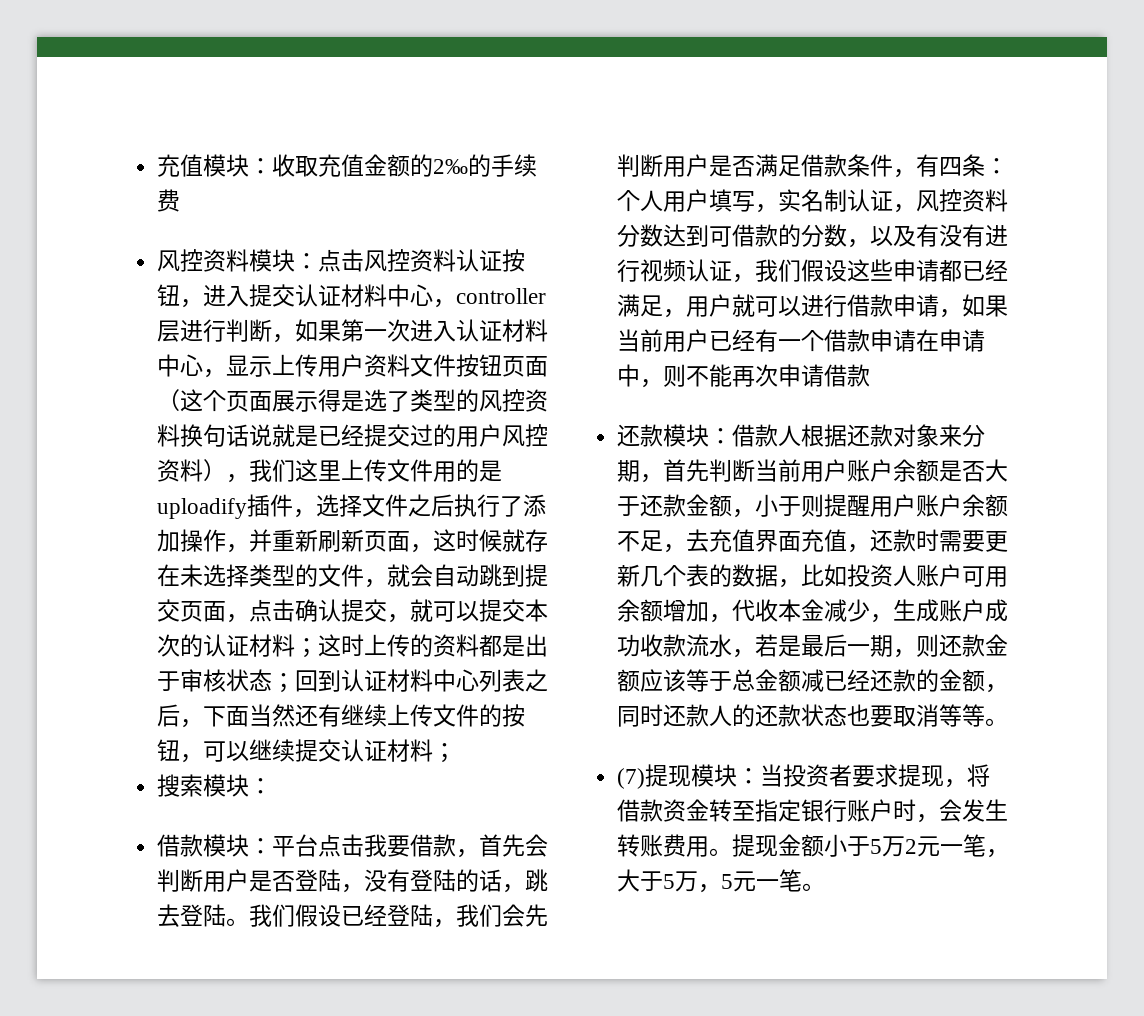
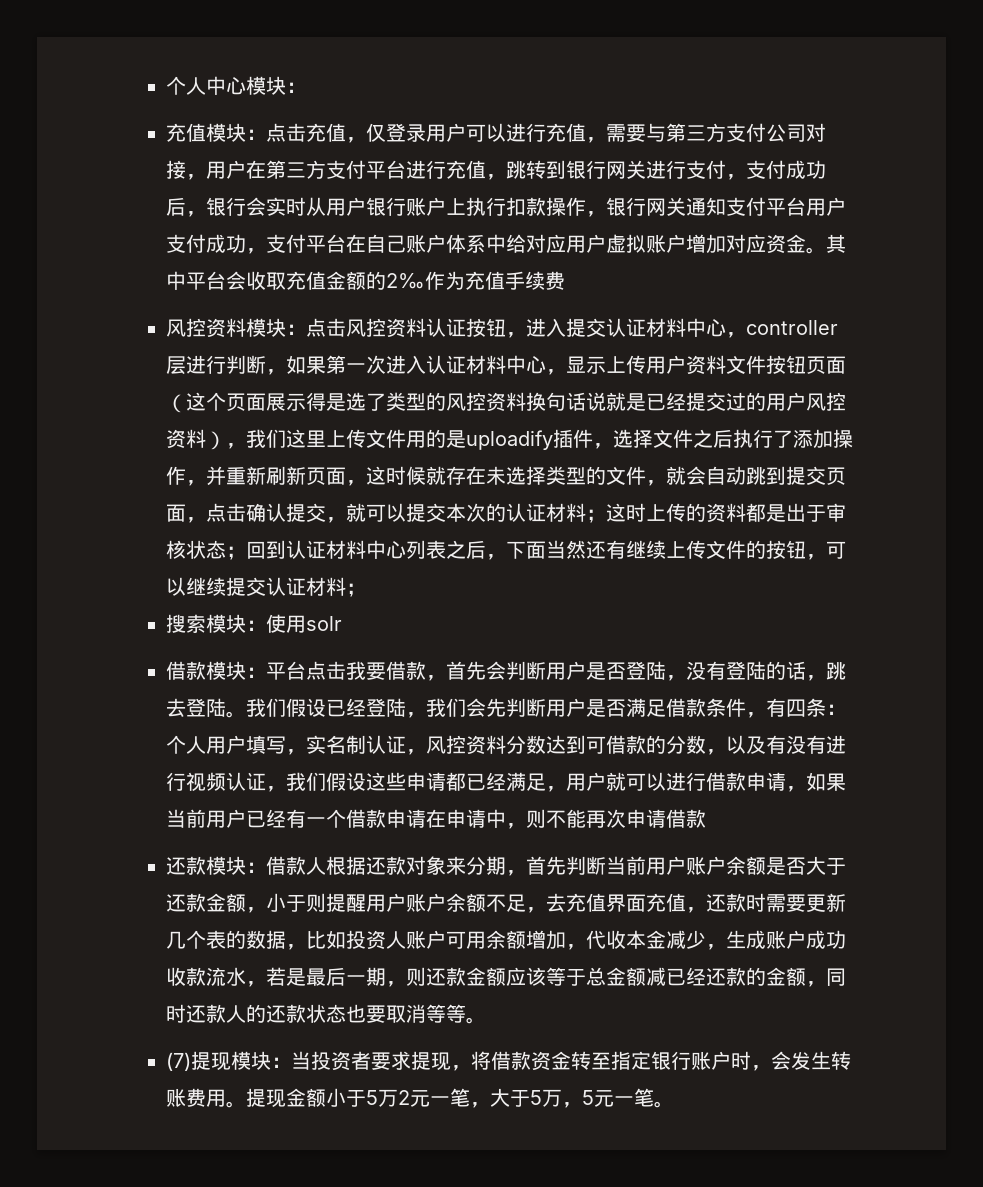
[157,154,273,177] 充值模块： -> [166,76,306,95] [166,123,826,143] [166,160,826,180] [166,197,846,217] [166,234,846,254] [166,271,246,290] 个人中心模块： // 充值模块：点击充值，仅登录用户可以进行充值，需要与第三方支付公司对接，用户在第三方支付平台进行充值，跳转到银行网关进行支付，支付成功后，银行会实时从用户银行账户上执行扣款操作，银行网关通知支付平台用户支付成功，支付平台在自己账户体系中给对应用户虚拟账户增加对应资金。其中平台会
[468,154,492,177] 的 -> [425,271,505,290] 作为充值
(273, 786) none -> [266,614,342,633] 使用solr

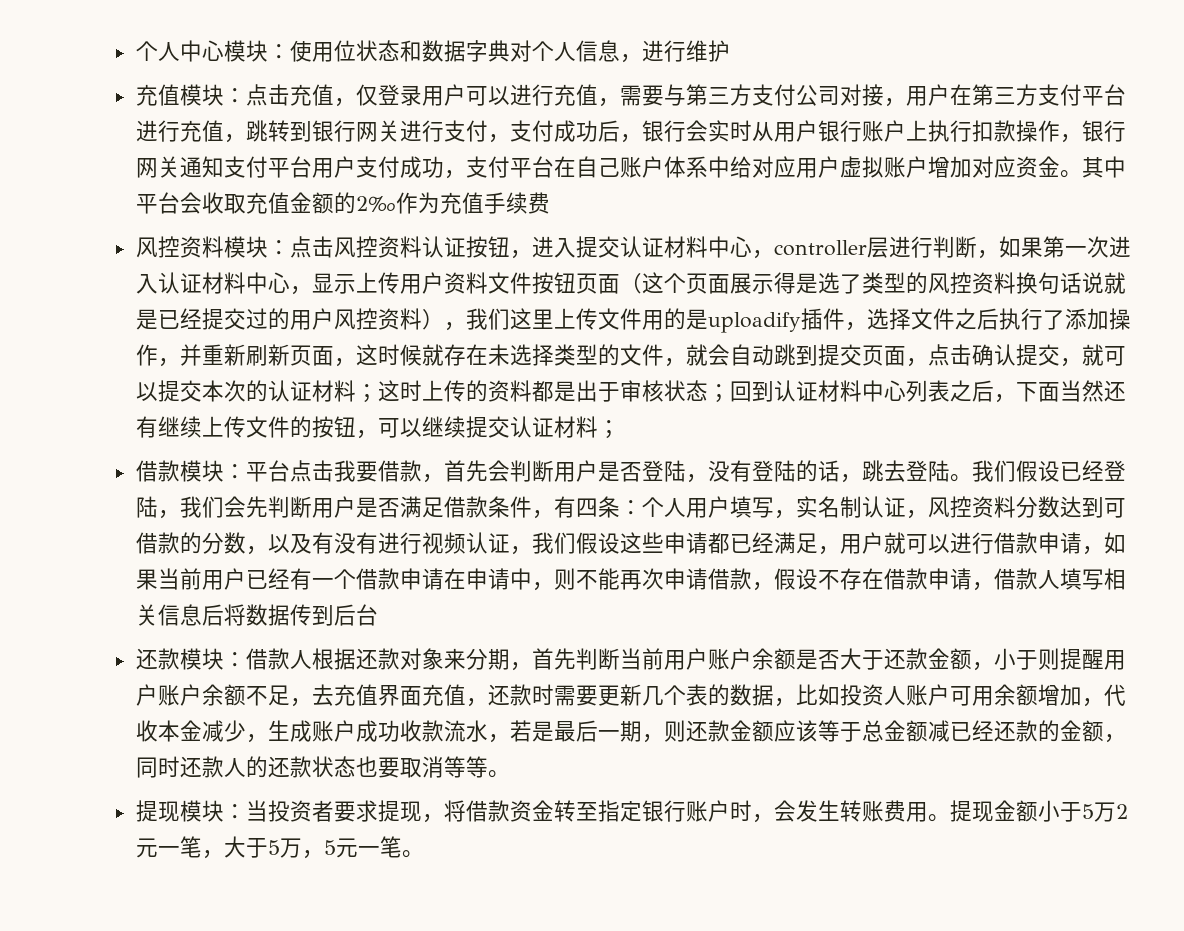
(306, 87) none -> [289,40,730,63] 使用位状态和数据字典对个人信息，进行维护
[166,614,342,633] // 搜索模块：使用solr -> (620, 429) none
(706, 818) none -> [751,568,1126,591] [135,604,378,626] ，假设不存在借款申请，借款人填写相关信息后将数据传到后台
[166,1052,191,1071] (7) -> (510, 774) none

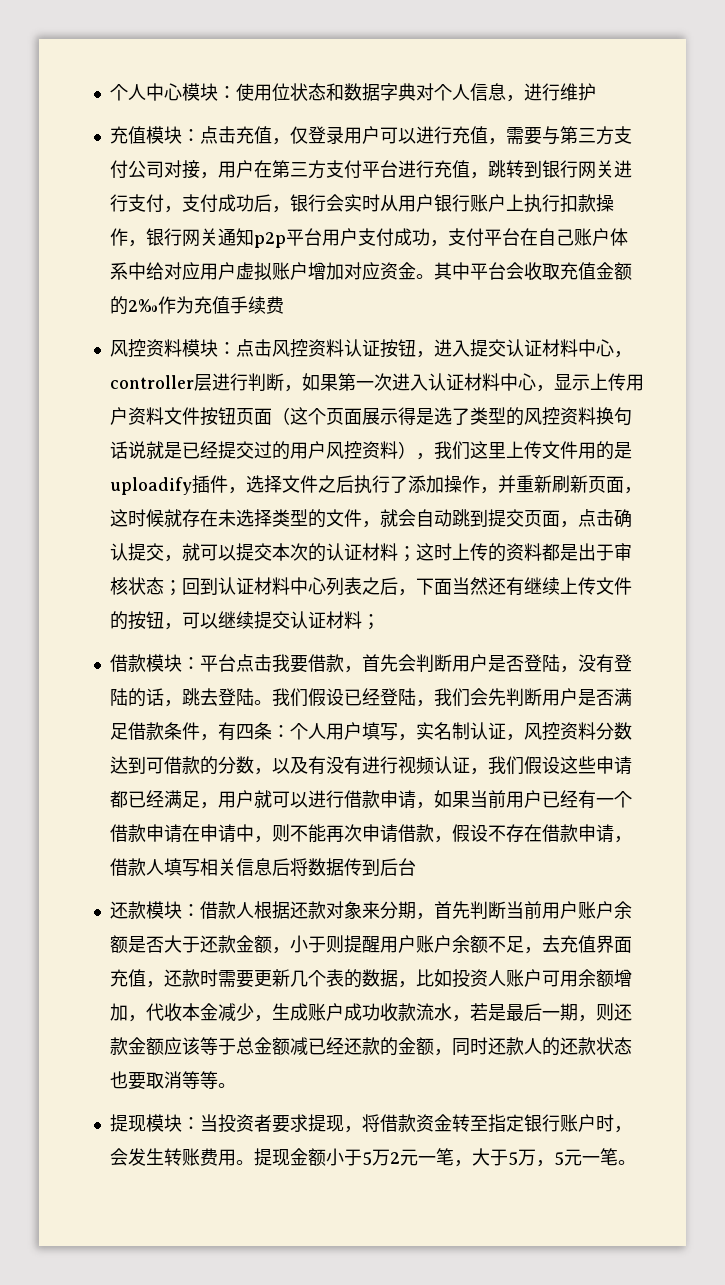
[223,156,268,178] 支付 -> [253,232,286,248] p2p

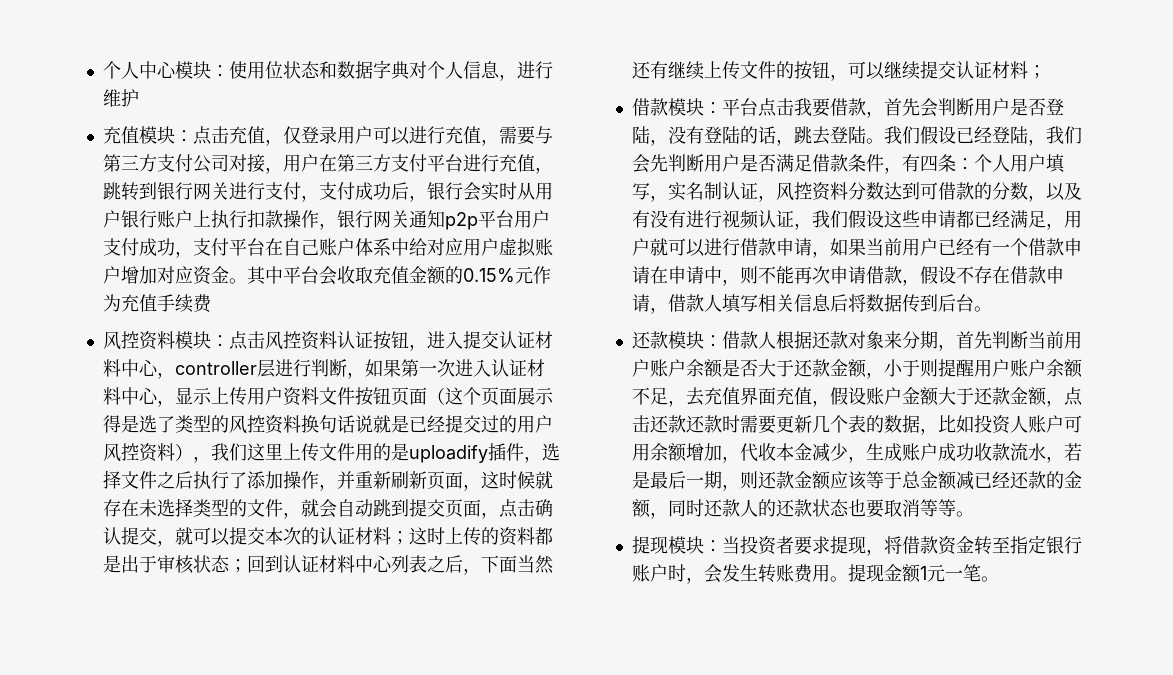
[127,299,158,312] 2‰ -> [462,266,533,284] 0.15%元
(416, 867) none -> [973,306,992,312] 。
(164, 984) none -> [829,387,1083,407] [631,415,686,433] 假设账户金额大于还款金额，点击还款
[325,1148,564,1167] 小于5万2元一笔，大于5万，5 -> [919,566,927,580] 1

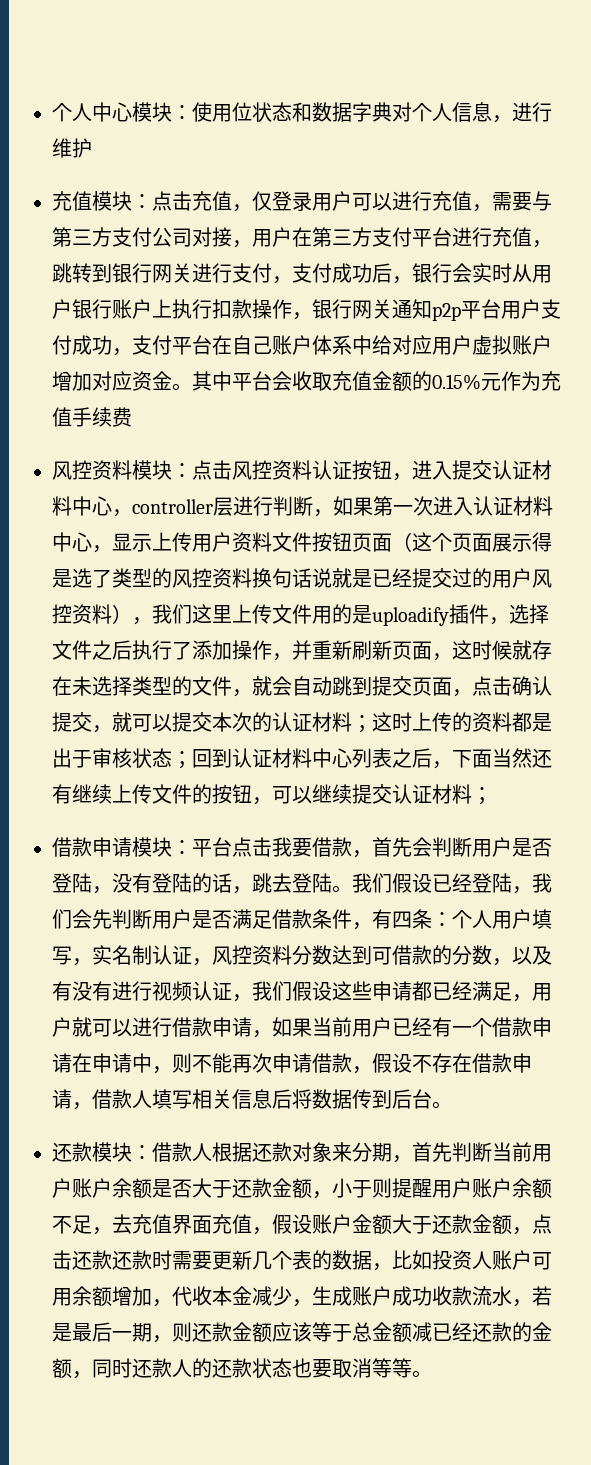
(668, 107) none -> [92,837,132,857] 申请
[631,535,1082,556] [631,564,999,584] // 提现模块：当投资者要求提现，将借款资金转至指定银行账户时，会发生转账费用。提现金额1元一笔。 -> (432, 1374) none

